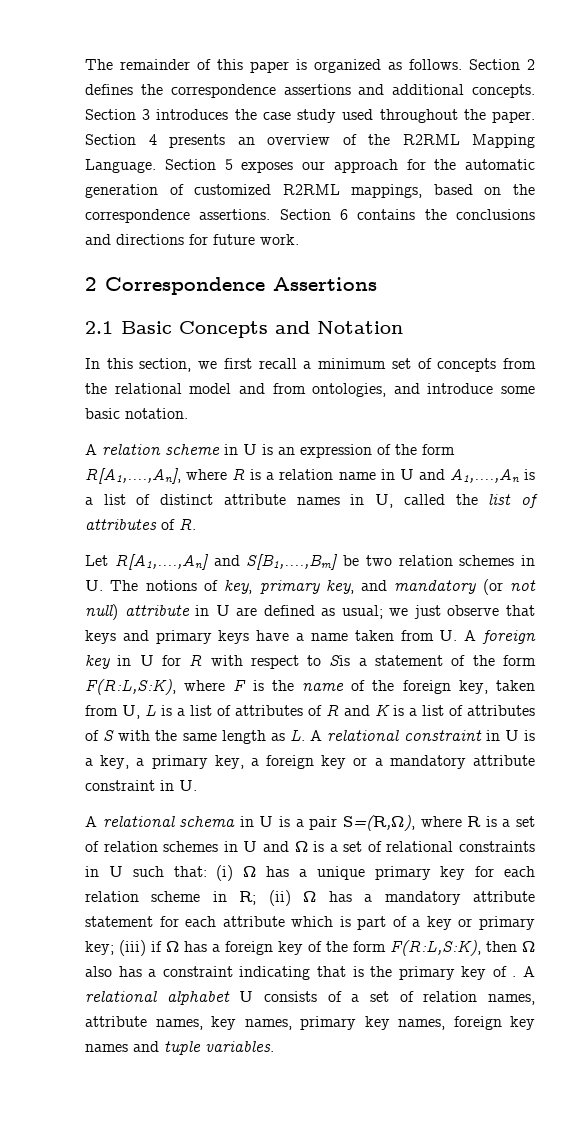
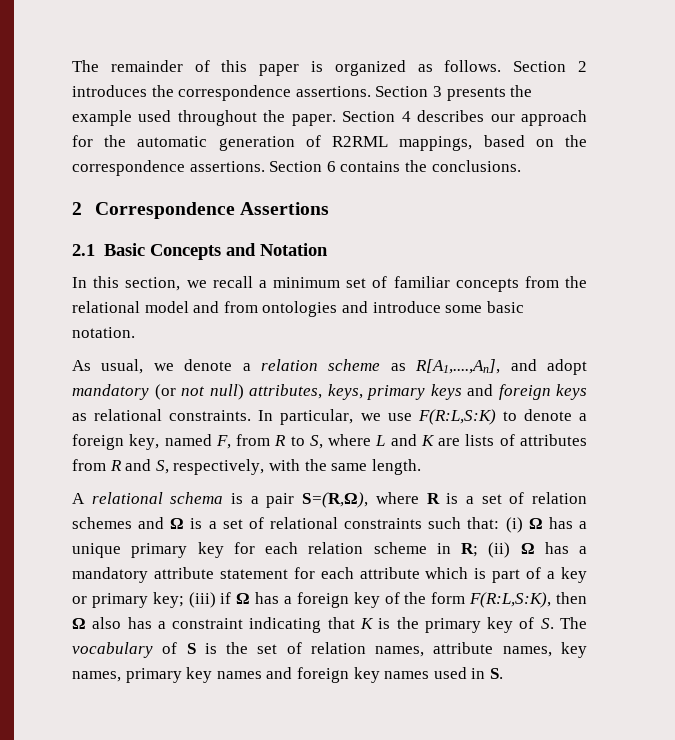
[85,84,535,98] [85,109,337,123] defines the correspondence assertions and additional concepts. Section 3 introduces the case study -> [72,85,533,101] [72,110,132,126] introduces the correspondence assertions. Section 3 presents the example
[169,134,535,148] [85,159,294,173] presents an overview of the R2RML Mapping Language. Section 5 exposes -> [417,110,485,122] describes
[194,184,272,195] customized -> (321, 141) none
[455,209,535,220] [85,234,299,245] conclusions and directions for future work. -> [431,160,521,172] conclusions.
[223,358,252,369] first -> (207, 284) none
(432, 363) none -> [393,276,450,288] familiar
[312,383,387,397] ontologies, -> [262,301,338,317] ontologies
[85,444,455,458] [85,468,535,484] [85,494,539,508] [85,518,196,530] [85,554,535,570] [85,579,536,595] [85,604,535,620] [85,630,536,644] [85,654,537,669] [85,679,535,695] [85,704,322,719] A relation scheme in U is an expression of the form R[A1,....,An], where R is a relation name in U and A1,....,An is a list of distinct attribute names in U, called the list of attributes of R. // Let R[A1,....,An] and S[B1,....,Bm] be two relation schemes in U. The notions of key, primary key, and mandatory (or not null) attribute in U are defined as usual; we just observe that keys and primary keys have a name taken from U. A foreign key in U for R with respect to Sis a statement of the form F(R:L,S:K), where F is the name of the foreign key, taken from U, L is a list of attributes of -> [72,359,587,375] [72,384,587,400] [72,409,588,425] [72,434,587,450] [72,459,106,471] As usual, we denote a relation scheme as R[A1,....,An], and adopt mandatory (or not null) attributes, keys, primary keys and foreign keys as relational constraints. In particular, we use F(R:L,S:K) to denote a foreign key, named F, from R to S, where L and K are lists of attributes from
[375,704,535,716] [85,729,535,744] [85,755,535,769] [85,780,197,791] K is a list of attributes of S with the same length as L. A relational constraint in U is a key, a primary key, a foreign key or a mandatory attribute constraint in U. -> [155,459,421,475] S, respectively, with the same length.
[239,816,274,827] in U -> (224, 498) none
[223,841,258,852] in U -> (132, 523) none
[85,866,123,877] in U -> (423, 523) none
(346, 971) none -> [360,618,374,629] K
[512,966,535,977] [85,991,360,1005] . A relational alphabet U consists of a -> [540,617,587,629] [72,642,249,658] S. The vocabulary of S is the
[398,1019,445,1030] names, -> [216,667,293,679] names and
[133,1041,274,1055] and tuple variables. -> [433,667,503,679] used in S.

